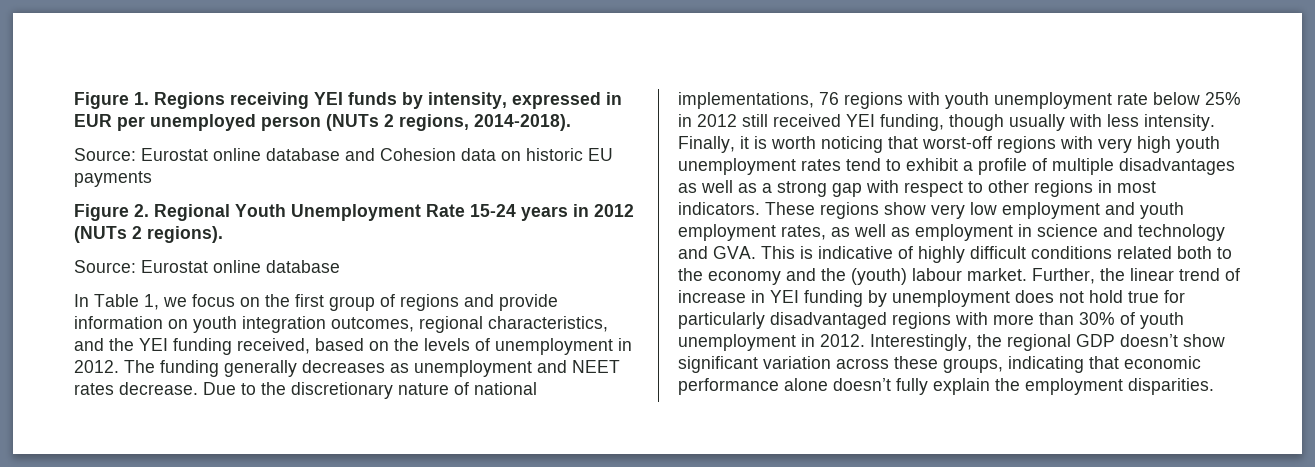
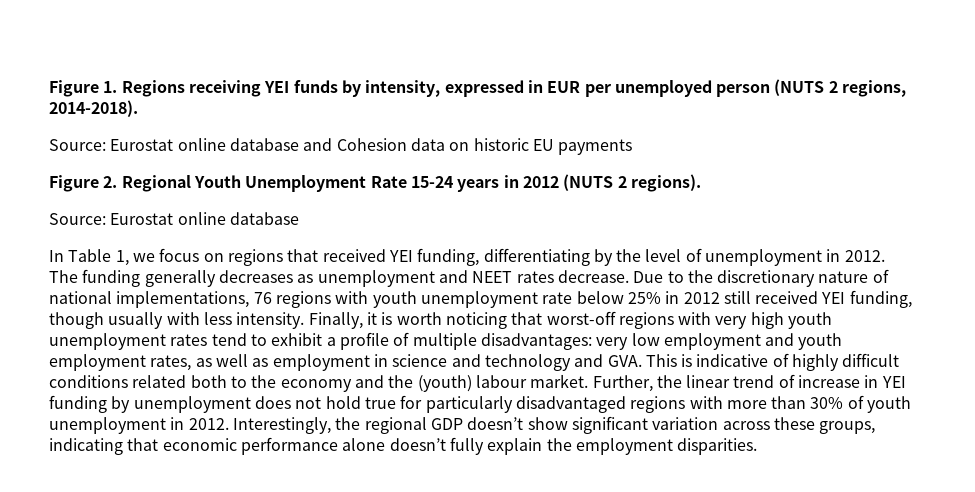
[326,114,379,131] (NUTs -> [774,79,825,96] (NUTS
[74,226,127,243] (NUTs -> [563,174,614,191] (NUTS
[265,294,558,311] [74,316,608,333] [74,338,470,355] the first group of regions and provide information on youth integration outcomes, regional characteristics, and the YEI funding received, based on the levels -> [227,248,682,266] regions that received YEI funding, differentiating by the level
[1119,158,1235,175] [678,180,1156,197] [678,202,926,219] disadvantages as well as a strong gap with respect to other regions in most indicators. These regions show -> [480,333,592,350] disadvantages:

